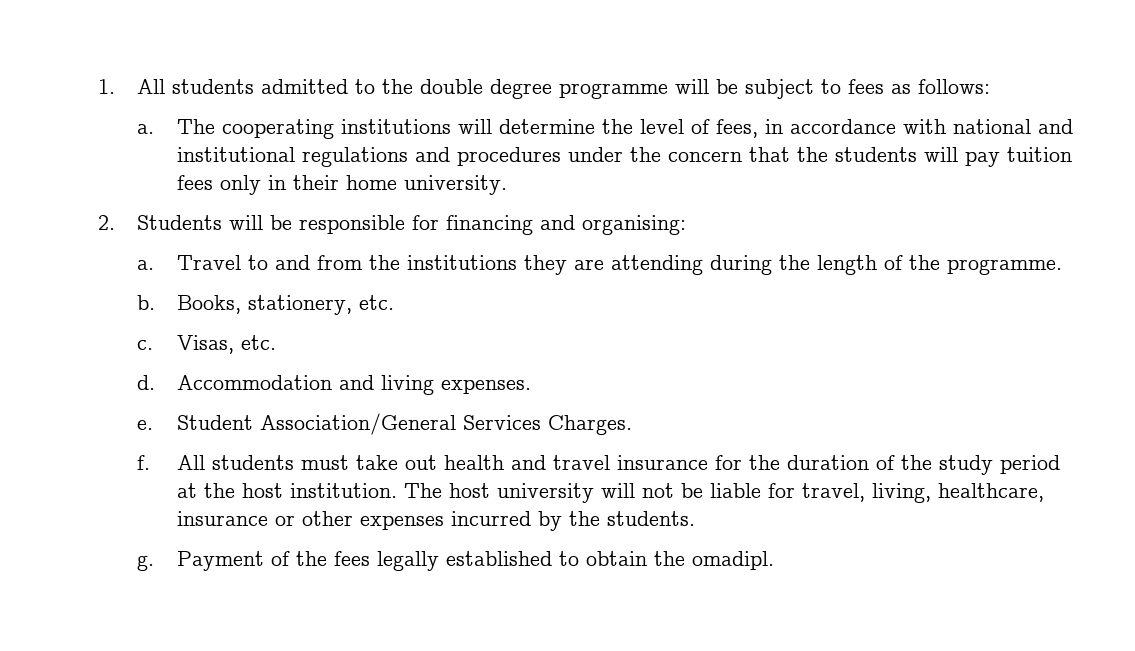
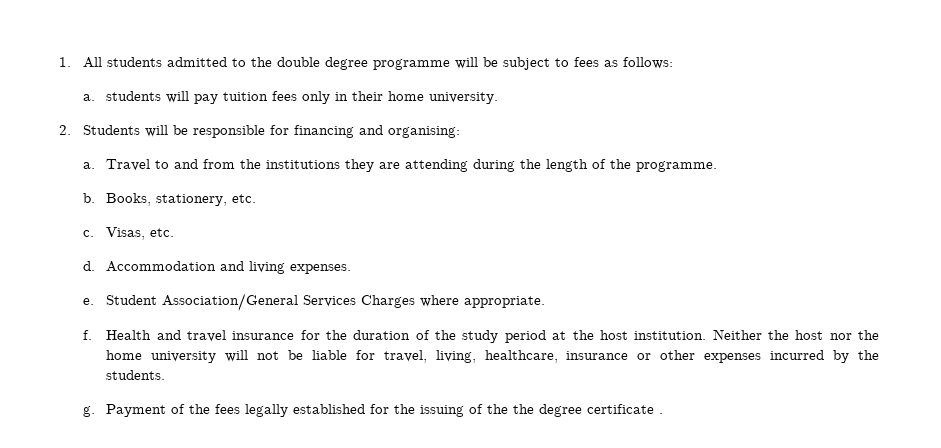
[176,119,1073,139] [176,147,828,167] The cooperating institutions will determine the level of fees, in accordance with national and institutional regulations and procedures under the concern that the -> (95, 97) none
[547,415,632,435] [137,455,504,470] Charges. // f. All students must take out health -> [361,295,546,308] [82,330,152,340] Charges where appropriate. // f. Health
[403,483,490,498] The host -> [712,329,879,340] [106,350,143,360] Neither the host nor the home
[558,551,774,570] to obtain the omadipl. -> [370,404,664,417] for the issuing of the the degree certificate .

